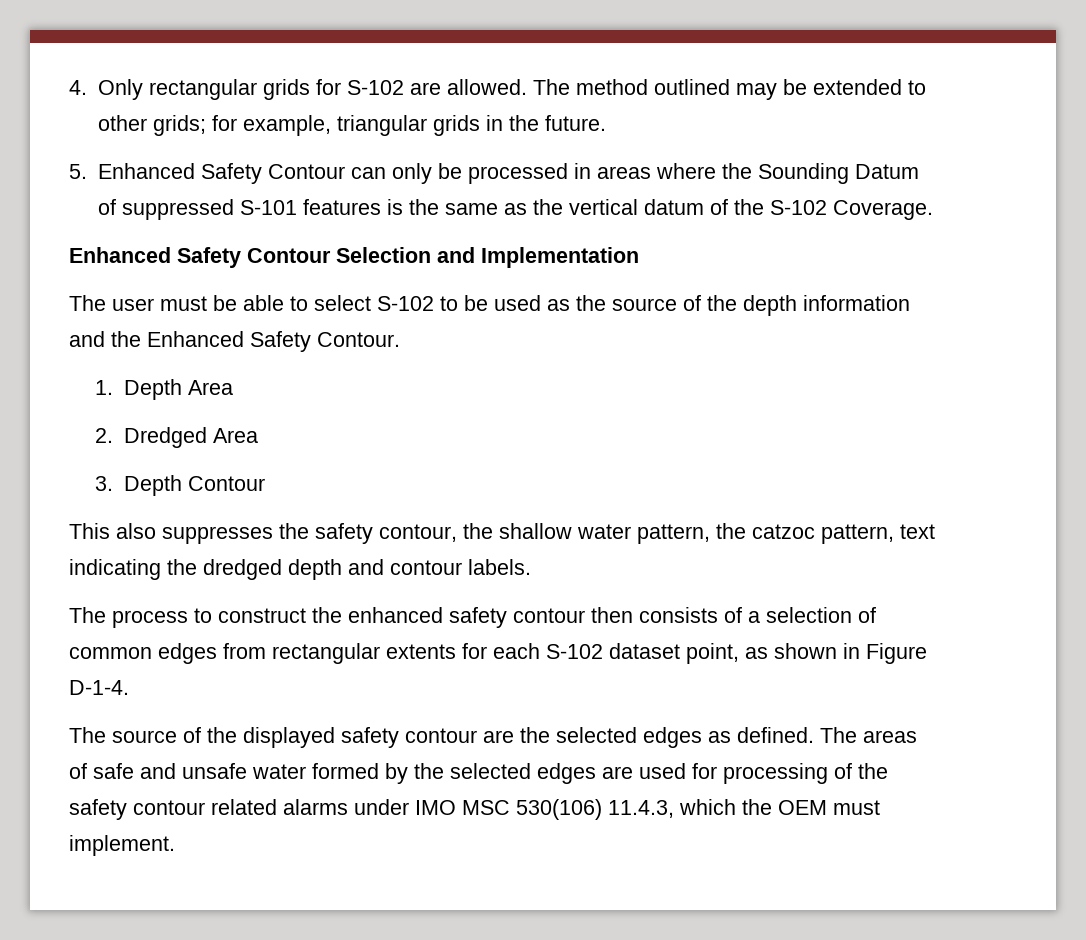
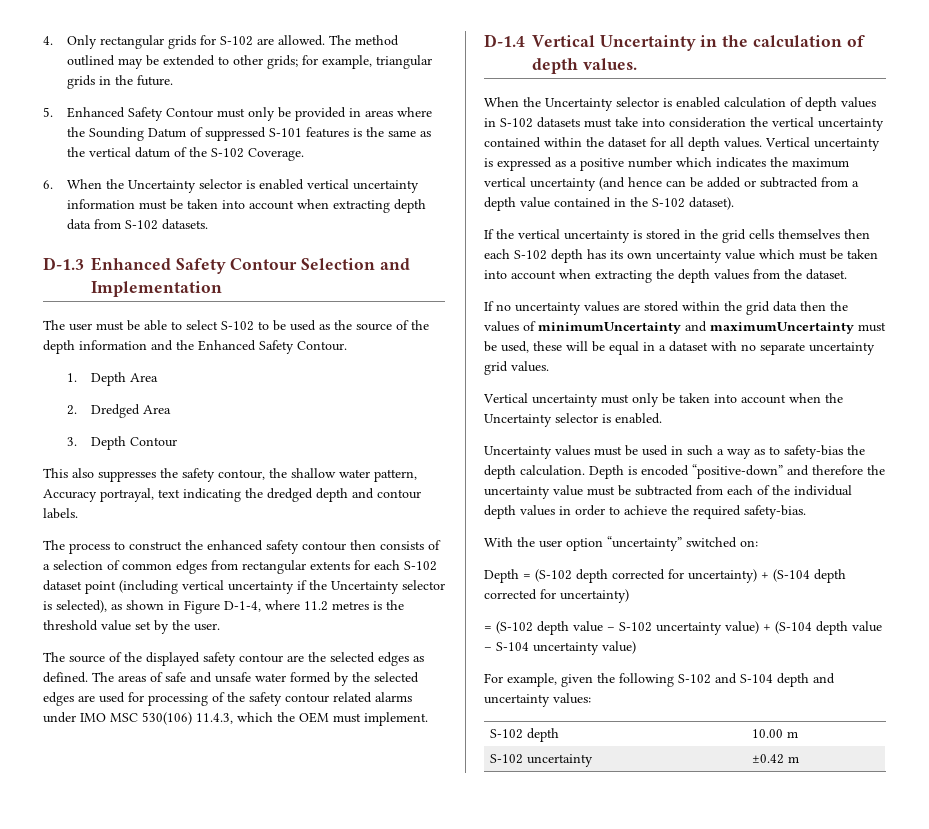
[350,163,568,184] can only be processed -> [216,107,346,121] must only be provided
(933, 210) none -> [43,179,419,193] [66,199,426,213] [66,219,208,230] [43,257,84,270] 6. When the Uncertainty selector is enabled vertical uncertainty information must be taken into account when extracting depth data from S-102 datasets. // D-1.3
[716,523,894,544] the catzoc pattern, -> [43,488,154,502] Accuracy portrayal,
[686,643,927,664] [69,680,129,695] point, as shown in Figure D-1-4. -> [85,580,445,594] [43,600,404,614] [43,620,220,634] point (including vertical uncertainty if the Uncertainty selector is selected), as shown in Figure D-1-4, where 11.2 metres is the threshold value set by the user.
(175, 845) none -> [484,34,865,51] [532,58,637,74] [484,97,876,111] [484,117,884,131] [484,137,880,151] [484,157,849,171] [484,177,859,191] [484,197,734,211] [484,229,870,243] [484,249,878,263] [484,269,847,283] [484,301,848,315] [484,321,886,334] [484,341,875,355] [484,361,549,375] [483,393,843,407] [484,413,662,427] [484,445,865,459] [484,464,885,479] [484,485,852,499] [484,505,806,519] [484,536,758,551] [484,569,846,583] [484,589,629,603] [484,621,882,635] [484,641,636,655] [484,673,835,687] [484,693,591,707] [490,728,560,742] [752,729,799,738] [490,754,594,767] [752,754,800,764] // D-1.4 Vertical Uncertainty in the calculation of depth values. // When the Uncertainty selector is enabled calculation of depth values in S-102 datasets must take into consideration the vertical uncertainty contained within the dataset for all depth values. Vertical uncertainty is expressed as a positive number which indicates the maximum vertical uncertainty (and hence can be added or subtracted from a depth value contained in the S-102 dataset). // If the vertical uncertainty is stored in the grid cells themselves then each S-102 depth has its own uncertainty value which must be taken into account when extracting the depth values from the dataset. // If no uncertainty values are stored within the grid data then the values of minimumUncertainty and maximumUncertainty must be used, these will be equal in a dataset with no separate uncertainty grid values. // Vertical uncertainty must only be taken into account when the Uncertainty selector is enabled. // Uncertainty values must be used in such a way as to safety-bias the depth calculation. Depth is encoded “positive-down” and therefore the uncertainty value must be subtracted from each of the individual depth values in order to achieve the required safety-bias. // With the user option “uncertainty” switched on: // Depth = (S-102 depth corrected for uncertainty) + (S-104 depth corrected for uncertainty) // = (S-102 depth value – S-102 uncertainty value) + (S-104 depth value – S-104 uncertainty value) // For example, given the following S-102 and S-104 depth and uncertainty values: // S-102 depth | 10.00 m // S-102 uncertainty | ±0.42 m

